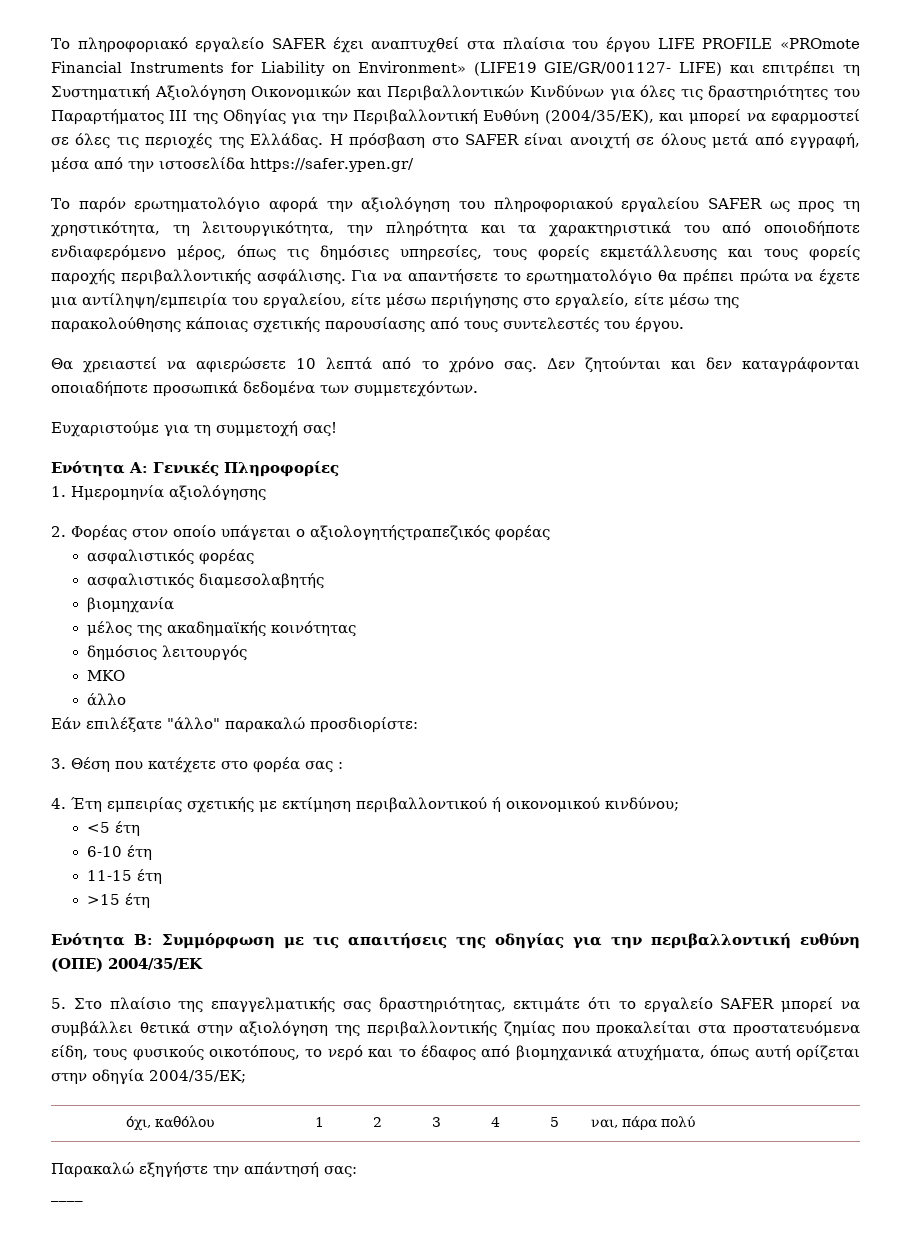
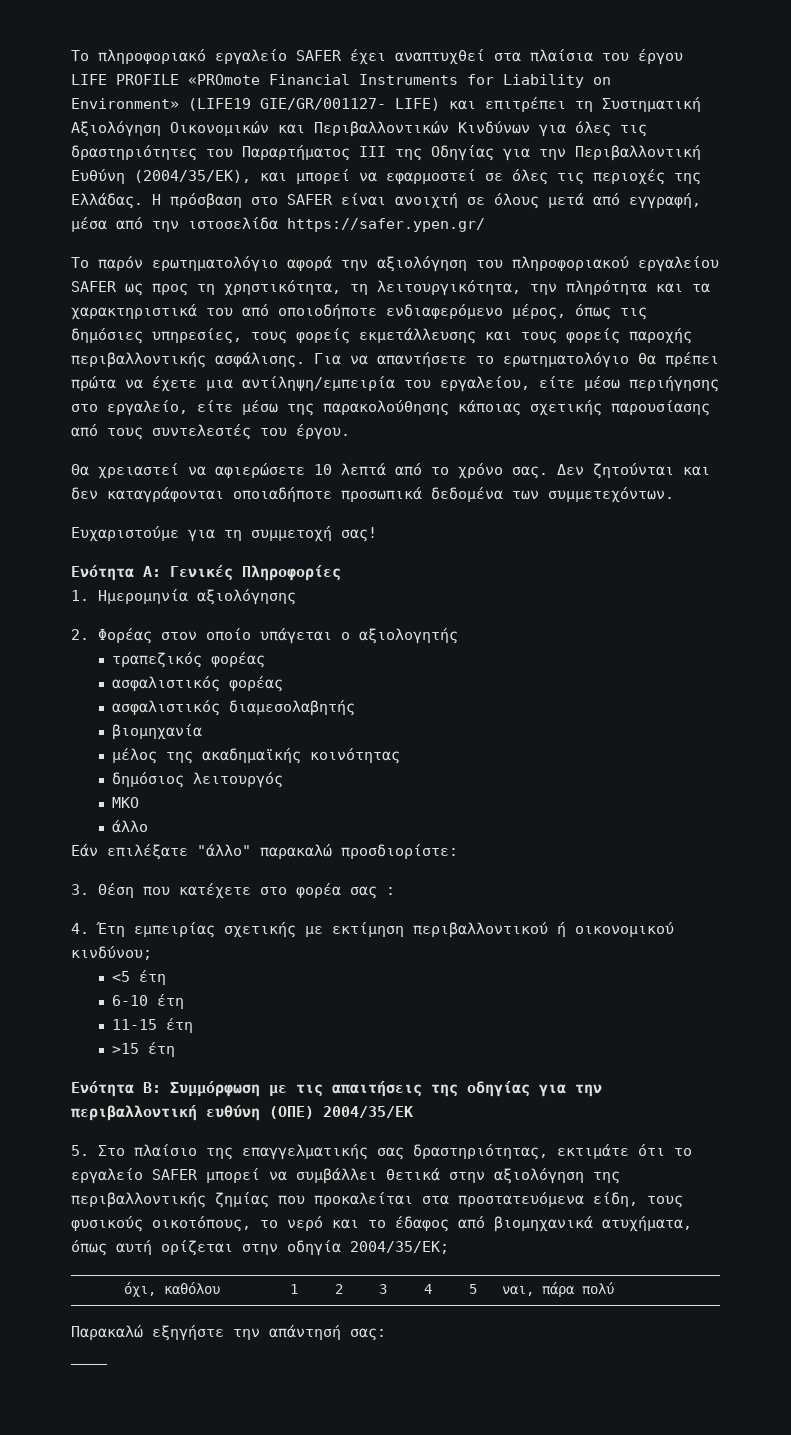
[310,525,490,541] αξιολογητήςτραπεζικός -> [359,628,458,644] [112,652,203,668] αξιολογητής // τραπεζικός

